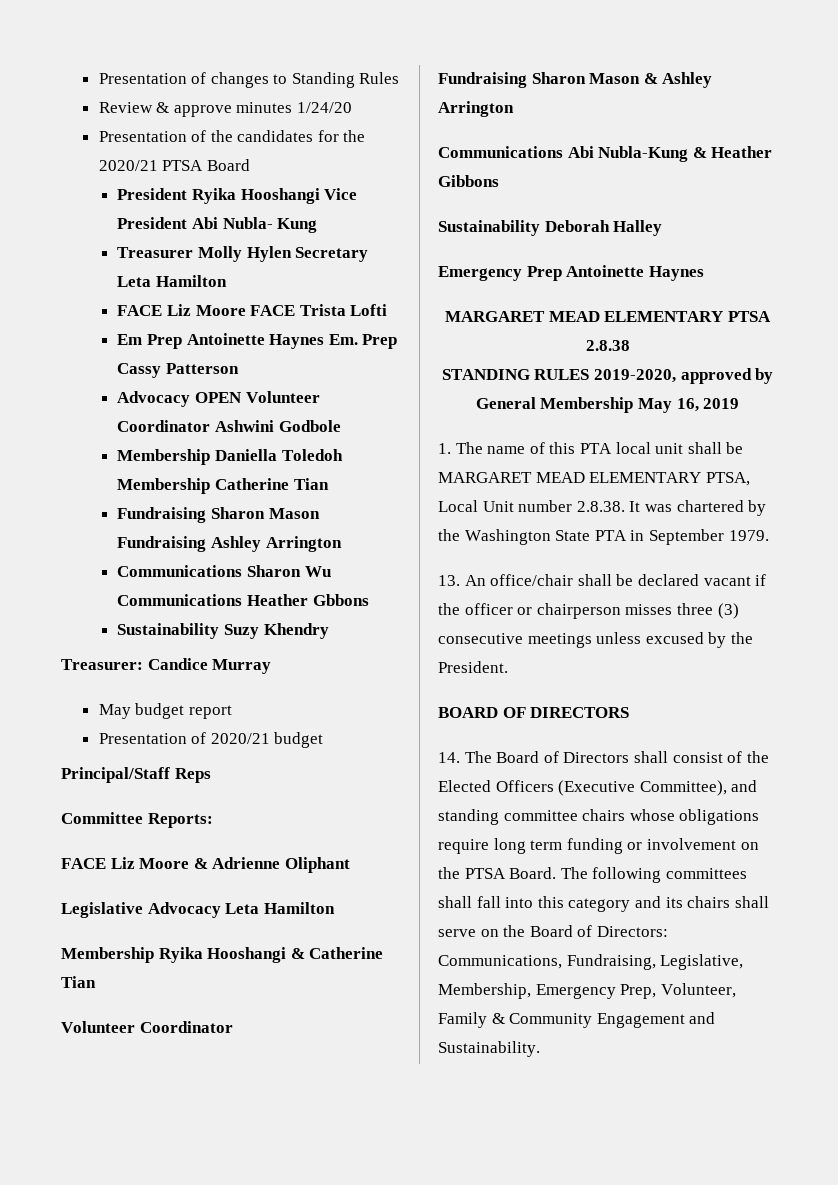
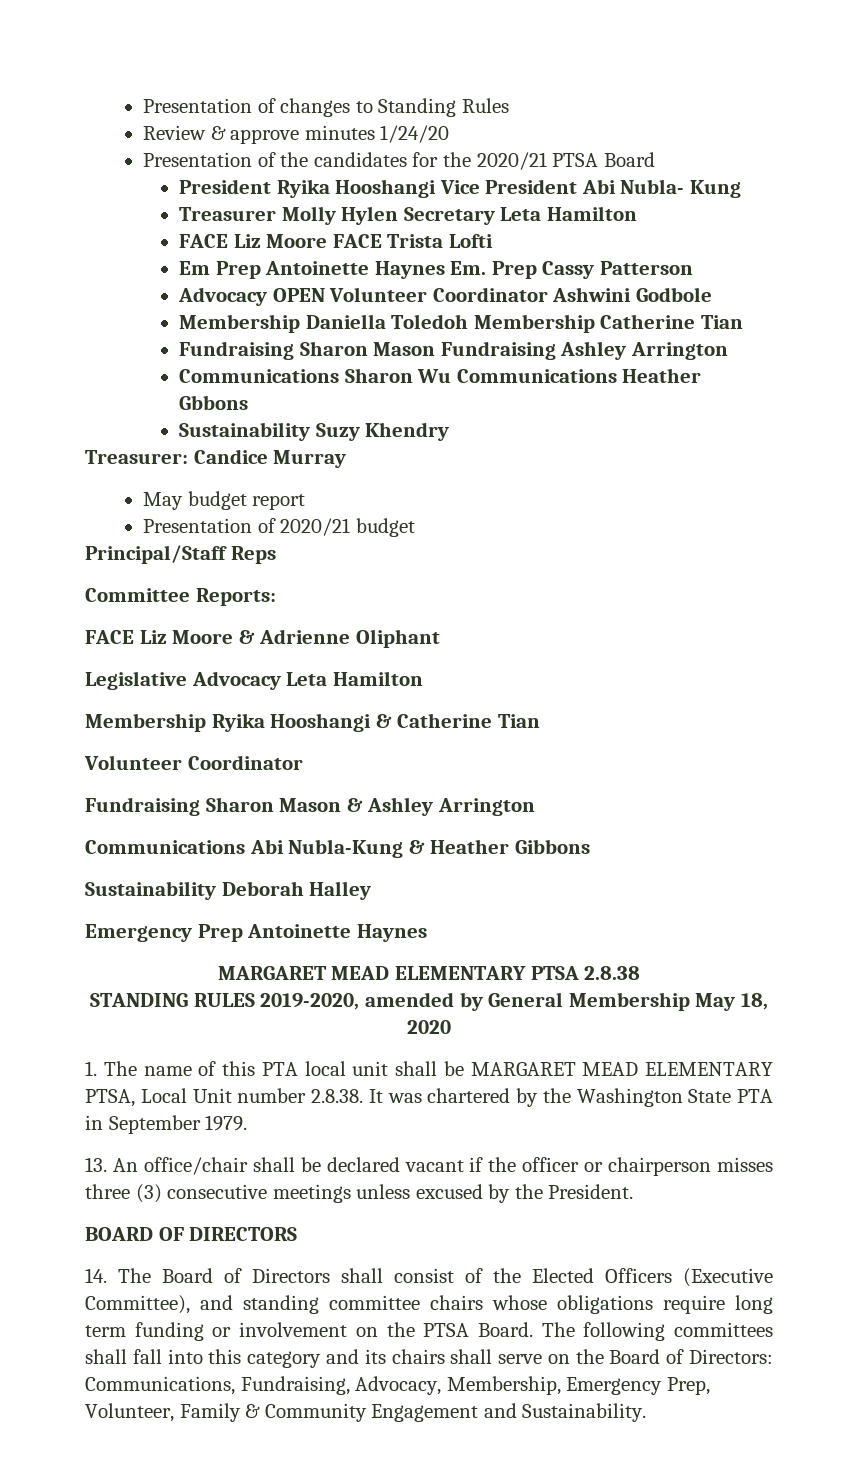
[680,368,752,384] approved -> [364,992,454,1007] amended
[676,398,740,412] 16, 2019 -> [740,993,768,1010] [407,1020,451,1034] 18, 2020
[660,954,744,970] Legislative, -> [355,1376,442,1395] Advocacy,

